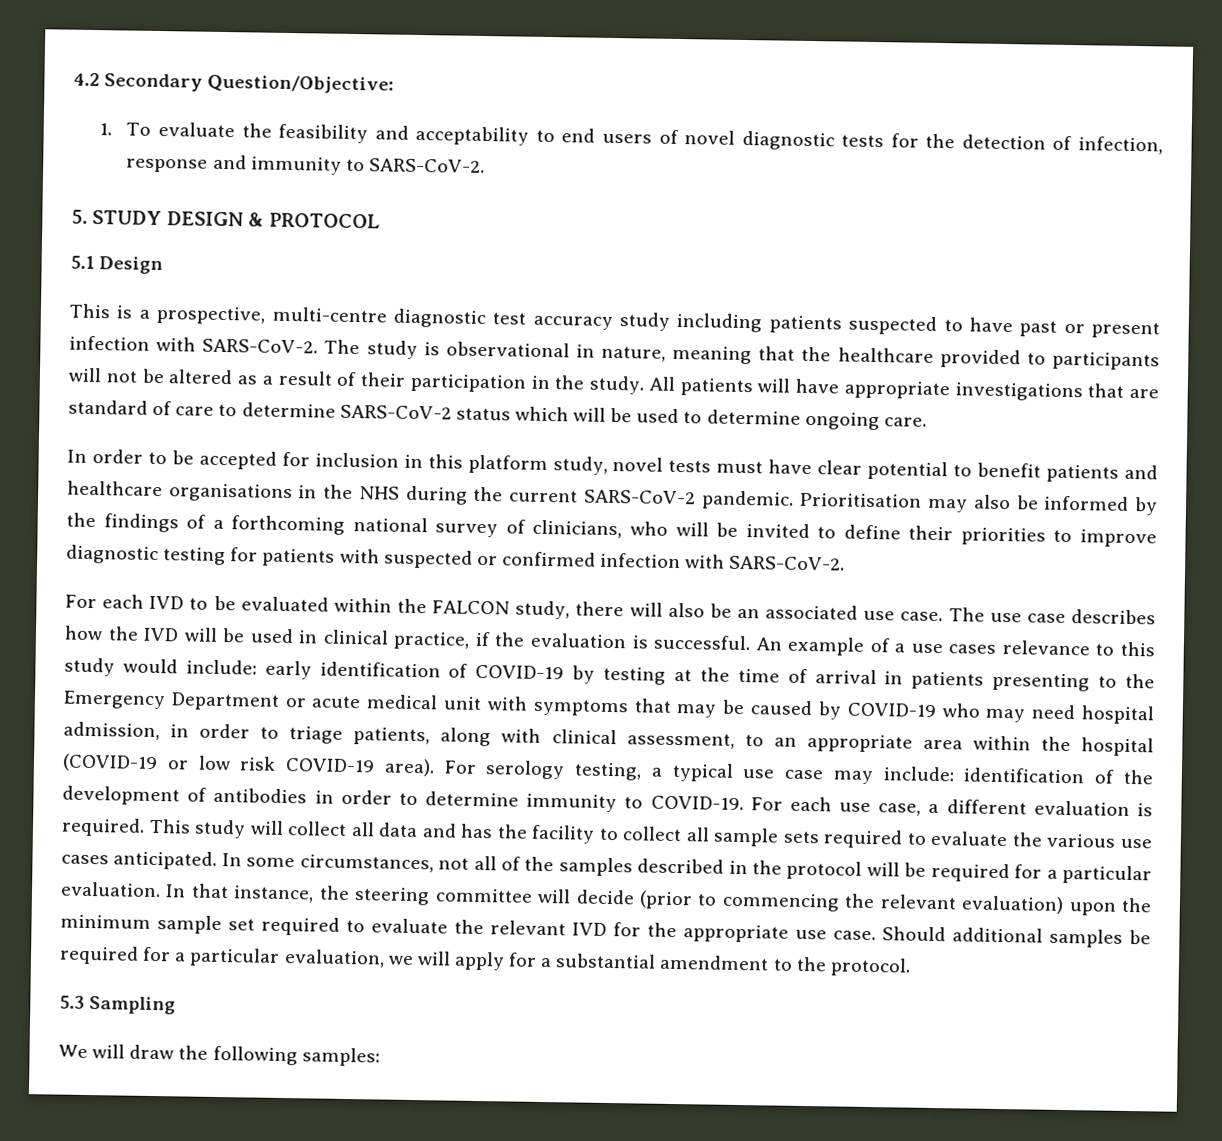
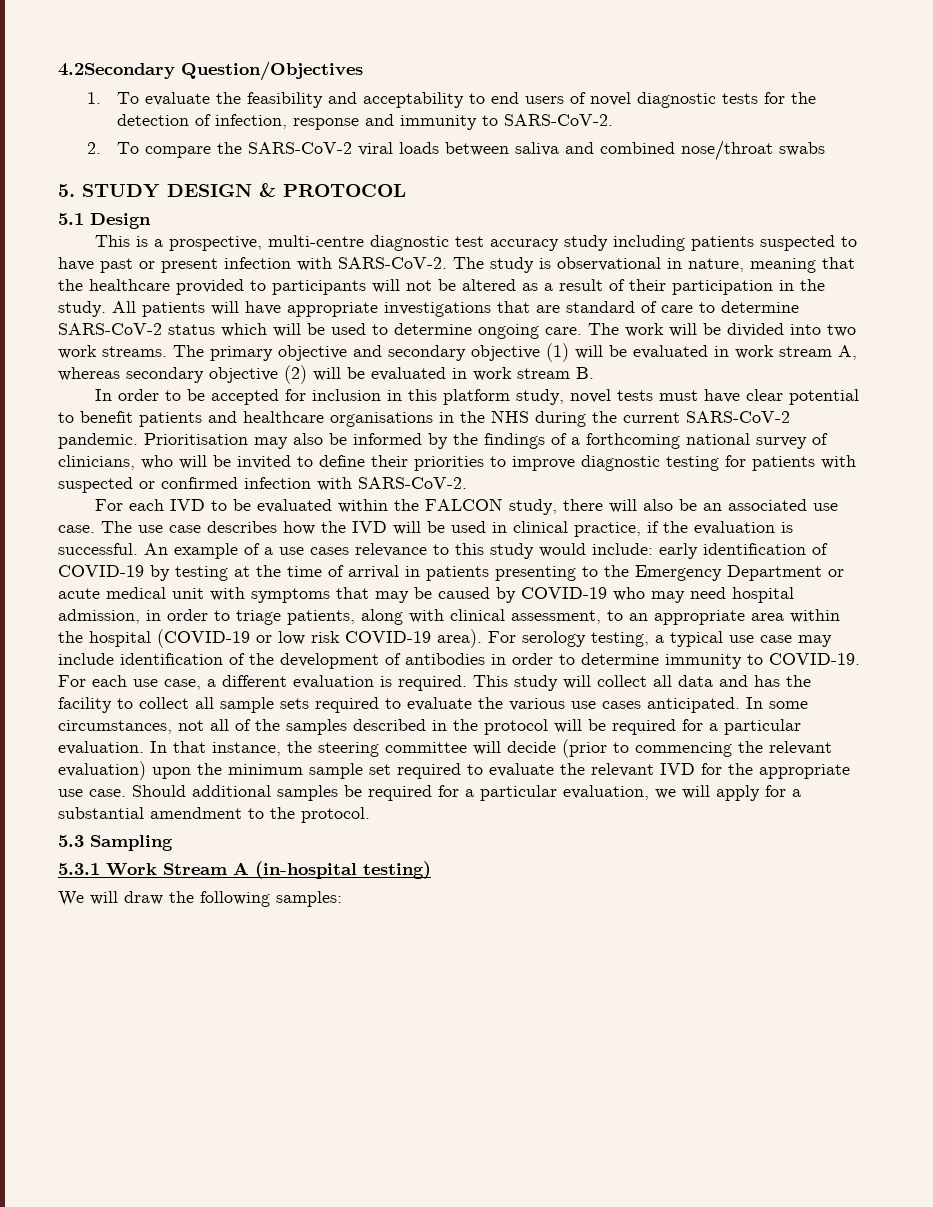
[73,72,395,95] 4.2 Secondary Question/Objective: -> [58,61,363,81] 4.2Secondary Question/Objectives
(485, 166) none -> [87,140,825,161] // 2. To compare the SARS-CoV-2 viral loads between saliva and combined nose/throat swabs
(927, 422) none -> [588,323,856,337] [58,343,857,362] [58,365,594,384] The work will be divided into two work streams. The primary objective and secondary objective (1) will be evaluated in work stream A, whereas secondary objective (2) will be evaluated in work stream B.
[882,766,955,782] include: -> [58,653,114,665] include
(177, 1005) none -> [58,861,431,879] // 5.3.1 Work Stream A (in-hospital testing)

